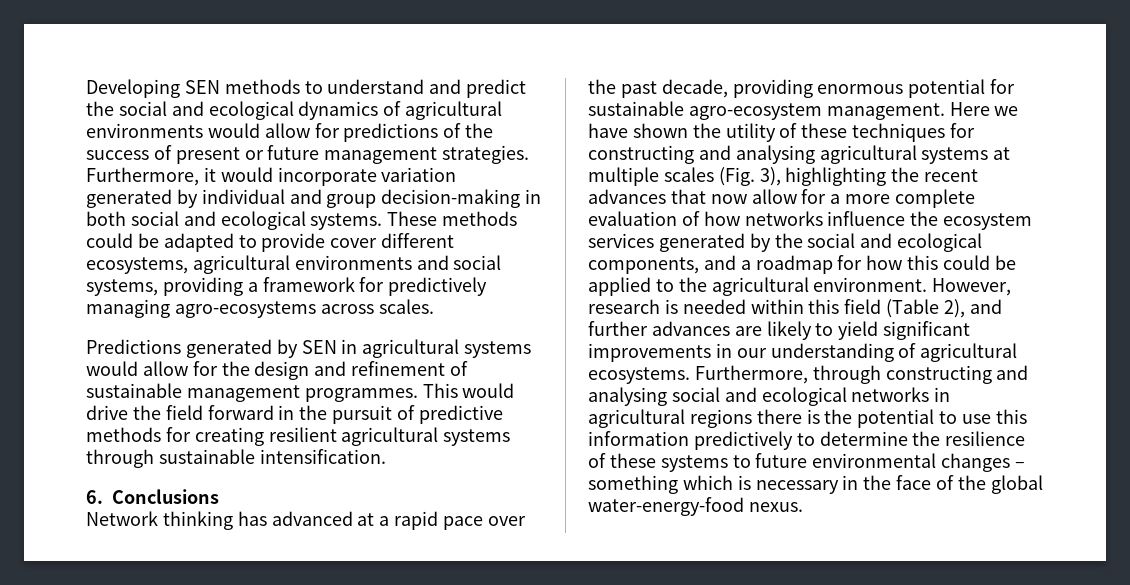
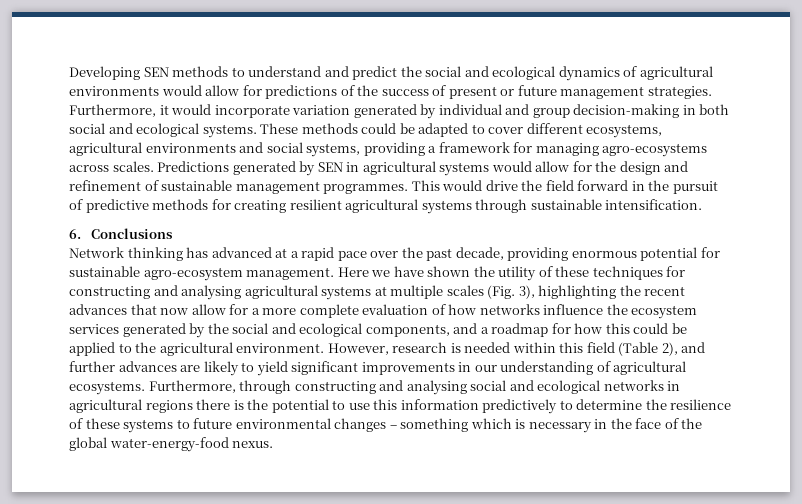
[261,233,326,252] provide -> (485, 129) none
[388,277,488,296] predictively -> (533, 147) none
(434, 306) // -> (154, 166) none

